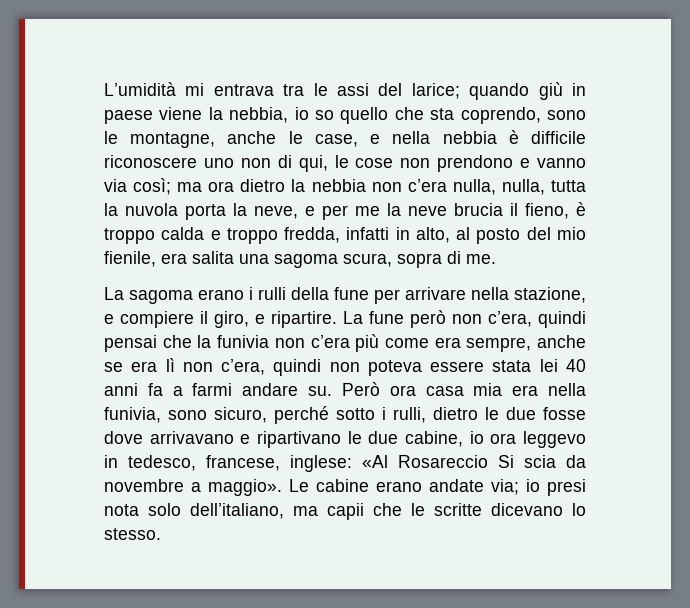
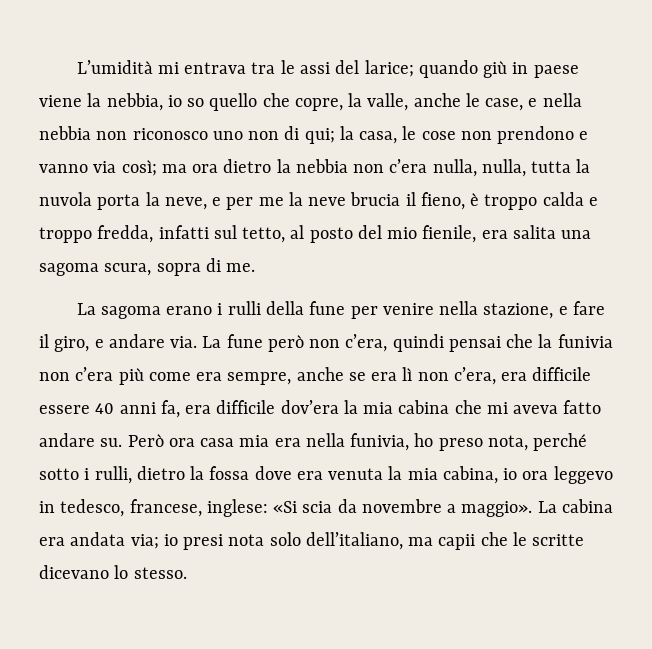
[430,107,586,124] [104,131,216,148] sta coprendo, sono le montagne, -> [294,93,409,111] copre, la valle,
[508,130,586,144] [104,155,328,172] è difficile riconoscere uno non di qui, -> [96,126,398,144] non riconosco uno non di qui; la casa,
[395,227,450,243] in alto, -> [213,225,286,243] sul tetto,
[405,287,466,300] arrivare -> [382,303,434,315] venire
[120,311,194,328] compiere -> [572,301,605,315] fare
[271,311,337,328] ripartire. -> [108,334,198,348] andare via.
[273,359,586,376] [104,383,233,396] quindi non poteva essere stata lei 40 anni fa a farmi -> [501,367,592,381] [39,400,602,418] era difficile essere 40 anni fa, era difficile dov’era la mia cabina che mi aveva fatto
[168,407,267,423] sono sicuro, -> [414,433,528,451] ho preso nota,
[485,407,586,420] [104,431,463,448] le due fosse dove arrivavano e ripartivano le due cabine, -> [190,466,498,484] la fossa dove era venuta la mia cabina,
[362,455,514,468] «Al Rosareccio Si -> [273,501,298,513] «Si
[289,479,484,492] Le cabine erano andate -> [537,499,613,513] [39,532,126,546] La cabina era andata

